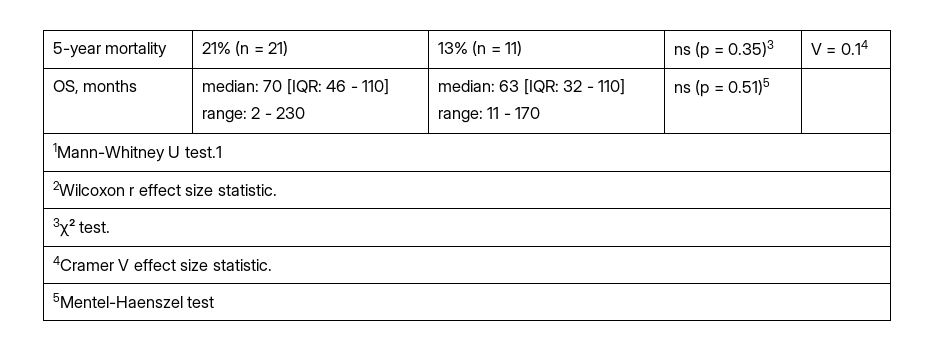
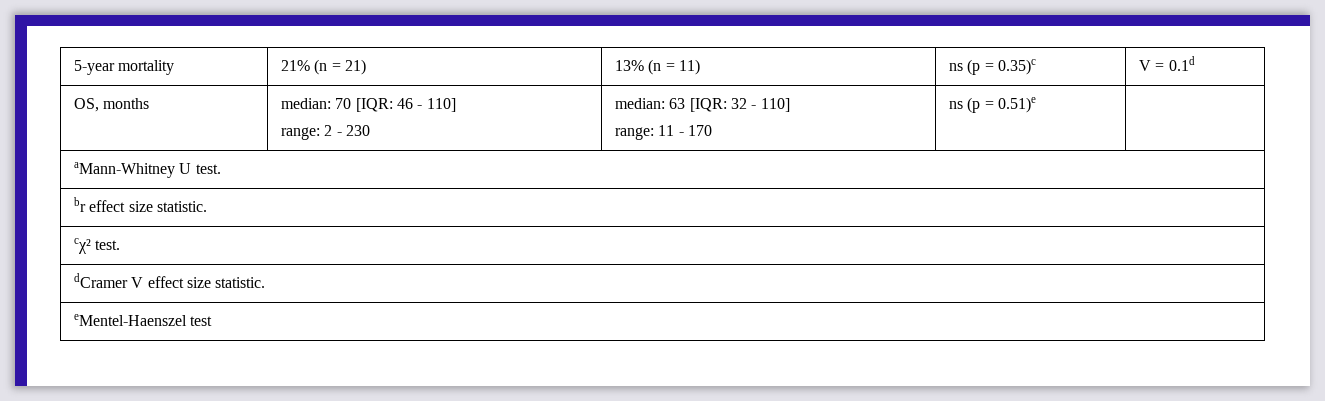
[728,40,775,57] 0.35)3 -> [997,59,1036,75] 0.35)c
[840,40,868,55] 0.14 -> [1168,56,1195,71] 0.1d
[728,78,771,95] [52,143,222,162] [52,181,277,196] [52,218,111,237] [52,256,114,271] 0.51)5 | // 1Mann-Whitney U test.1 // 2Wilcoxon r effect size statistic. // 3χ² test. // 4Cramer -> [997,97,1036,113] [73,162,221,178] [73,197,207,212] [73,238,121,254] [73,273,128,288] 0.51)e | // aMann-Whitney U test. // br effect size statistic. // cχ² test. // dCramer
[52,293,183,308] 5Mentel-Haenszel -> [73,314,187,326] eMentel-Haenszel

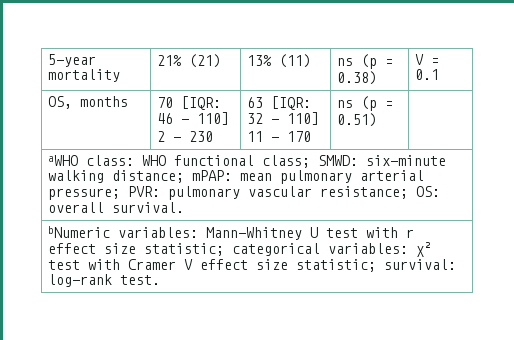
[314,59,366,75] [614,59,700,75] [948,59,1036,75] (n = 21) | 13% (n = 11) | ns (p = 0.35)c -> [188,54,221,68] [246,54,311,68] [336,54,393,69] [336,71,377,85] (21) | 13% (11) | ns (p = 0.38)
[1168,56,1195,71] 0.1d -> [414,69,439,80] 0.1
[280,98,331,109] median: -> (128, 101) none
[280,127,320,140] range: -> (229, 118) none
[614,98,665,109] median: -> (213, 136) none
[614,127,654,140] range: -> (319, 118) none
[997,97,1036,113] [73,162,221,178] [73,197,207,212] [73,238,121,254] [73,273,266,288] [73,314,213,326] 0.51)e | // aMann-Whitney U test. // br effect size statistic. // cχ² test. // dCramer V effect size statistic. // eMentel-Haenszel test -> [336,113,377,127] [47,155,446,168] [47,170,424,184] [47,186,440,200] [47,202,184,213] [47,226,414,240] [47,242,432,257] [47,259,456,272] [47,274,160,287] 0.51) | // aWHO class: WHO functional class; SMWD: six-minute walking distance; mPAP: mean pulmonary arterial pressure; PVR: pulmonary vascular resistance; OS: overall survival. // bNumeric variables: Mann-Whitney U test with r effect size statistic; categorical variables: χ² test with Cramer V effect size statistic; survival: log-rank test.

